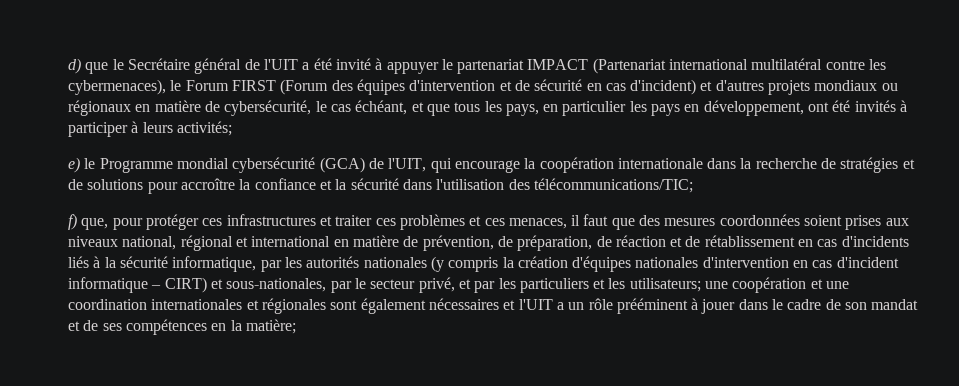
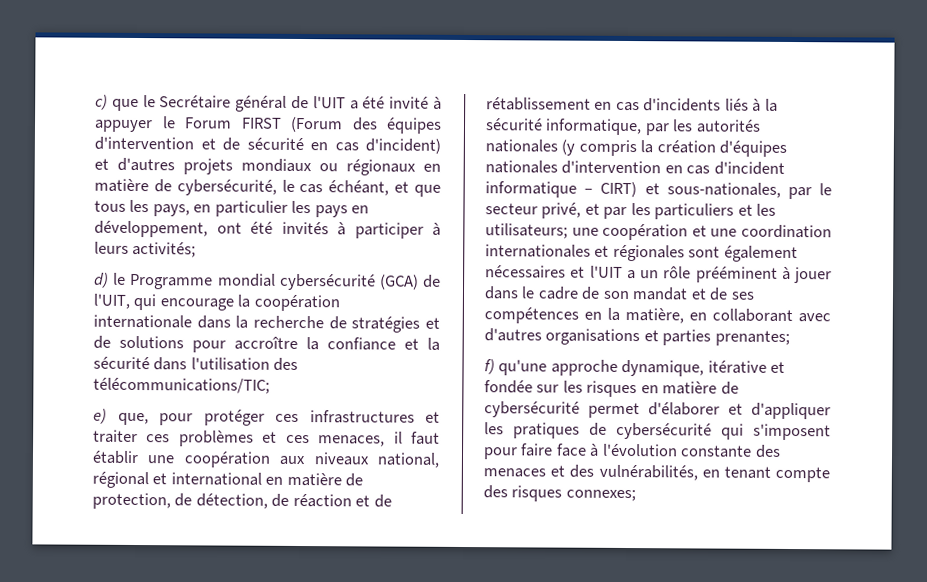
[68,58,81,74] d) -> [95,94,108,110] c)
[457,58,887,74] [68,79,182,95] partenariat IMPACT (Partenariat international multilatéral contre les cybermenaces), le -> (176, 122) none
[68,157,80,173] e) -> [94,272,109,288] d)
[68,214,77,230] f) -> [93,408,107,424] e)
[611,214,882,230] que des mesures coordonnées soient prises -> [92,450,271,468] établir une coopération
[422,235,593,251] prévention, de préparation, -> [92,492,268,510] protection, de détection,
[245,319,296,334] matière; -> [625,307,831,324] [484,328,790,346] [484,359,786,377] [484,380,739,398] [484,401,831,420] [484,422,831,441] [483,443,781,460] [483,464,830,483] [483,485,636,502] matière, en collaborant avec d'autres organisations et parties prenantes; // f) qu'une approche dynamique, itérative et fondée sur les risques en matière de cybersécurité permet d'élaborer et d'appliquer les pratiques de cybersécurité qui s'imposent pour faire face à l'évolution constante des menaces et des vulnérabilités, en tenant compte des risques connexes;

